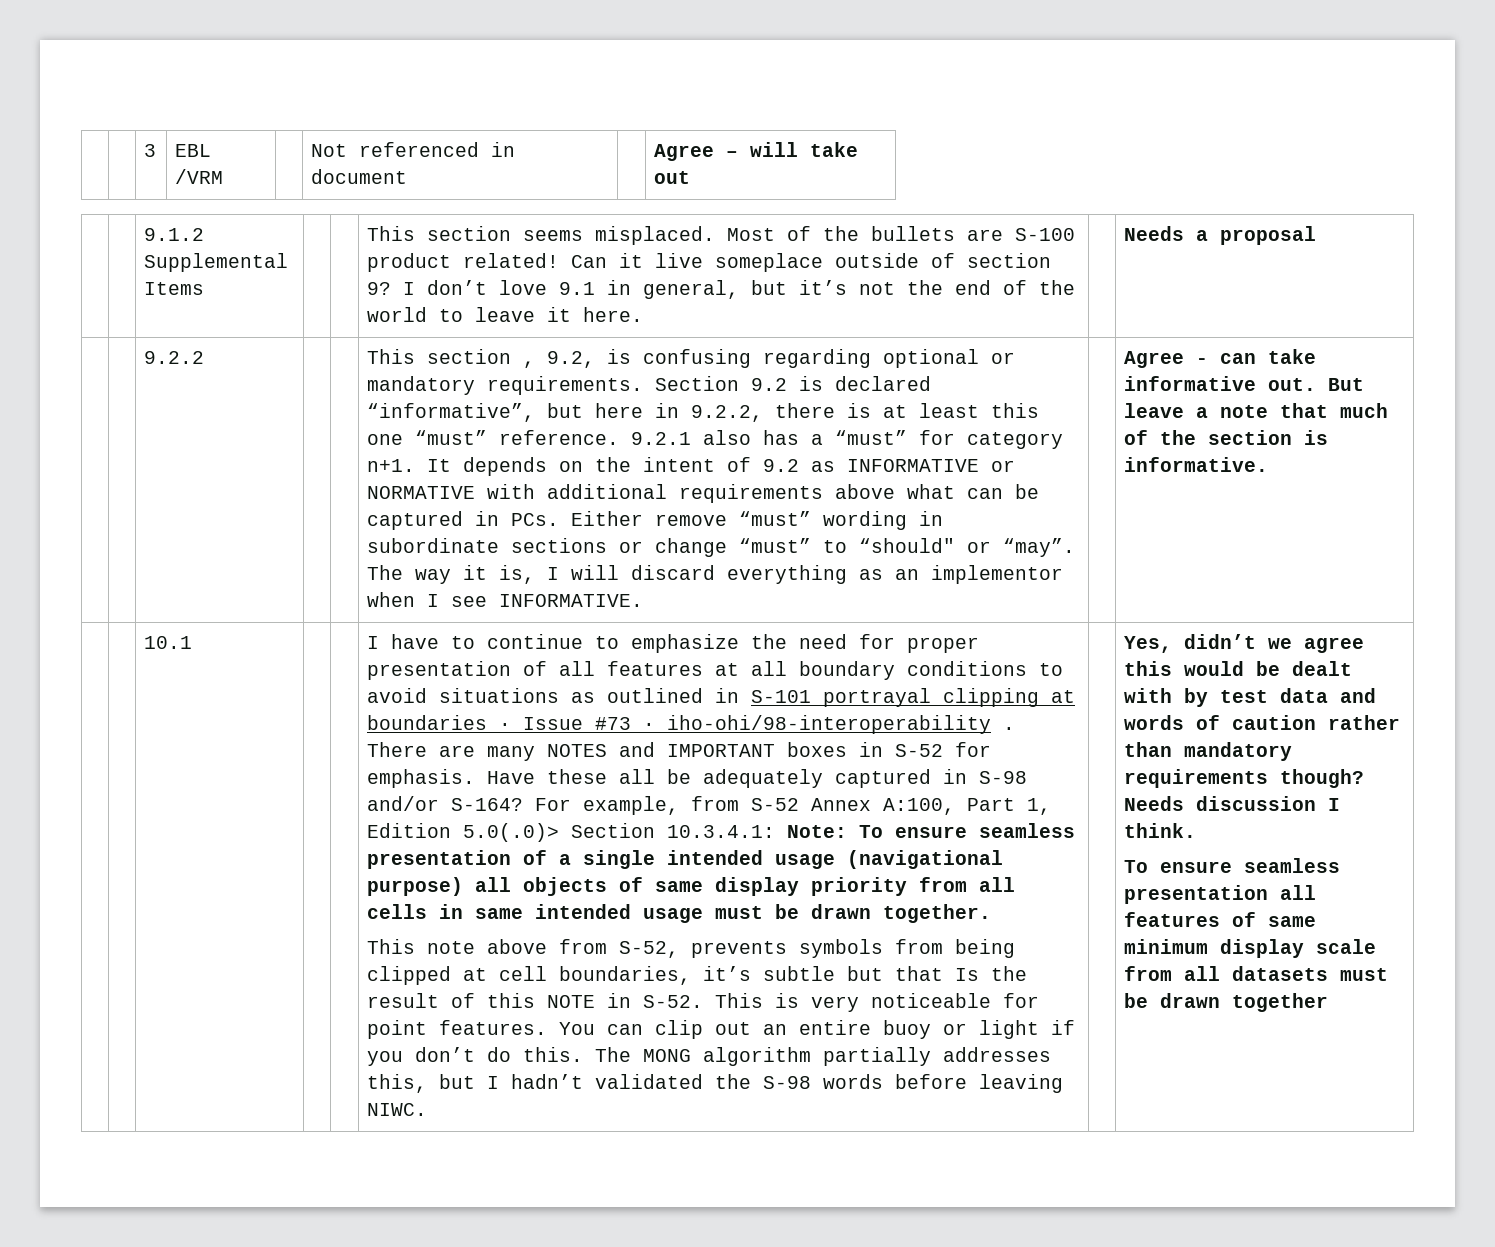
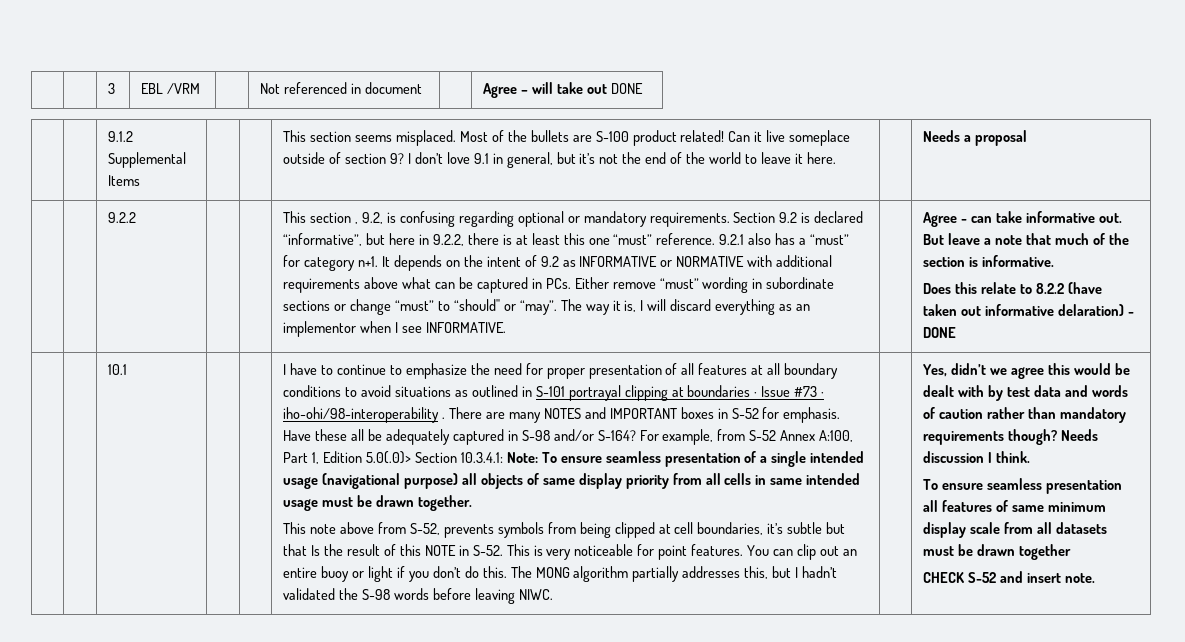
(690, 177) none -> [610,83,643,94] DONE
(1268, 464) none -> [923,282,1102,294] [923,304,1135,316] [923,327,957,338] // Does this relate to 8.2.2 (have taken out informative delaration) - DONE
(1328, 1002) none -> [923,571,1096,583] // CHECK S-52 and insert note.

